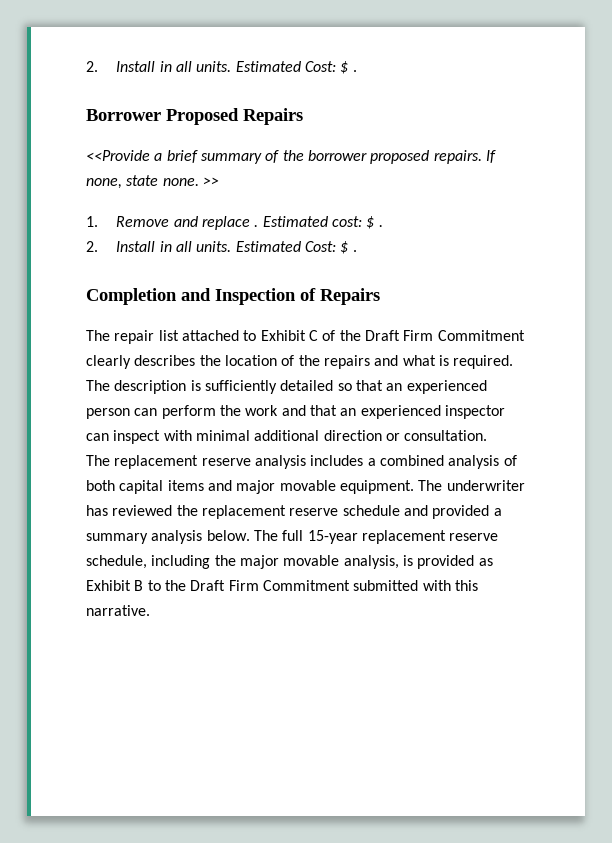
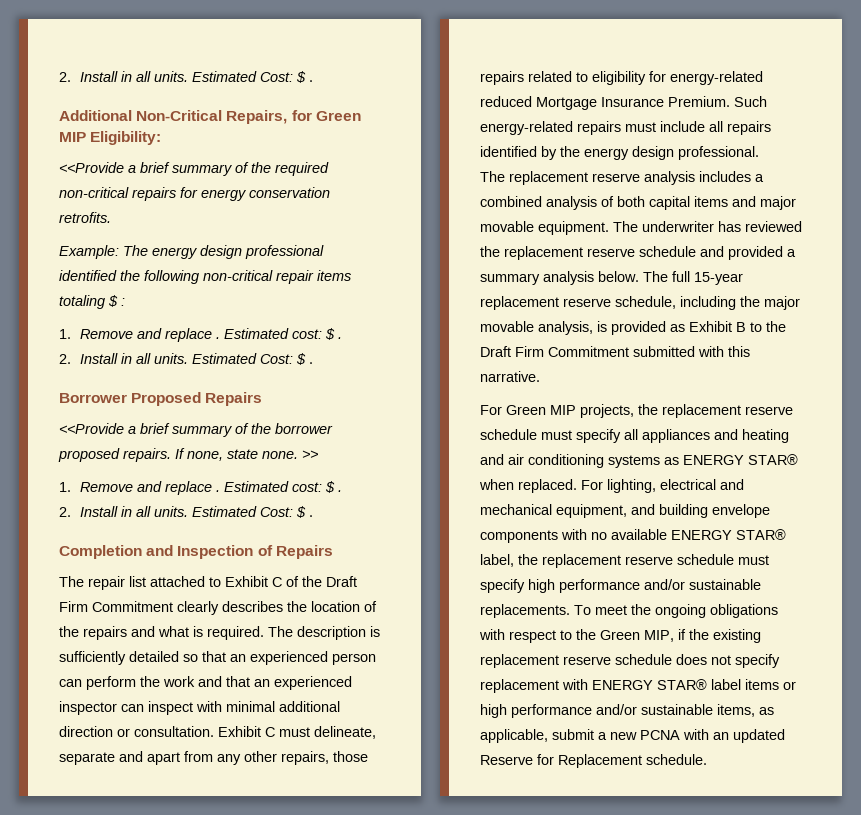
[86,61,357,74] 2. Install in all units. Estimated Cost: $ . -> [59,71,313,83] [59,110,361,124] [59,131,162,145] [59,162,329,176] [59,187,330,201] [59,212,111,223] [59,245,324,259] [59,270,351,284] [59,295,125,309] [59,328,342,342] [59,353,313,365] 2. Install in all units. Estimated Cost: $ . // Additional Non-Critical Repairs, for Green MIP Eligibility: // <<Provide a brief summary of the required non-critical repairs for energy conservation retrofits. // Example: The energy design professional identified the following non-critical repair items totaling $ : // 1. Remove and replace . Estimated cost: $ . // 2. Install in all units. Estimated Cost: $ .
(488, 435) none -> [218,726,376,739] [59,751,368,765] [480,71,763,85] [480,96,767,110] [480,121,771,135] [480,146,759,160] Exhibit C must delineate, separate and apart from any other repairs, those repairs related to eligibility for energy-related reduced Mortgage Insurance Premium. Such energy-related repairs must include all repairs identified by the energy design professional.
(150, 610) none -> [480,404,793,418] [480,429,789,443] [480,454,798,468] [479,479,744,493] [480,504,770,518] [480,529,786,543] [480,554,769,568] [480,579,761,593] [480,604,778,618] [479,629,761,643] [480,654,780,668] [480,679,796,693] [480,704,774,718] [480,729,785,743] [480,754,707,768] // For Green MIP projects, the replacement reserve schedule must specify all appliances and heating and air conditioning systems as ENERGY STAR® when replaced. For lighting, electrical and mechanical equipment, and building envelope components with no available ENERGY STAR® label, the replacement reserve schedule must specify high performance and/or sustainable replacements. To meet the ongoing obligations with respect to the Green MIP, if the existing replacement reserve schedule does not specify replacement with ENERGY STAR® label items or high performance and/or sustainable items, as applicable, submit a new PCNA with an updated Reserve for Replacement schedule.

